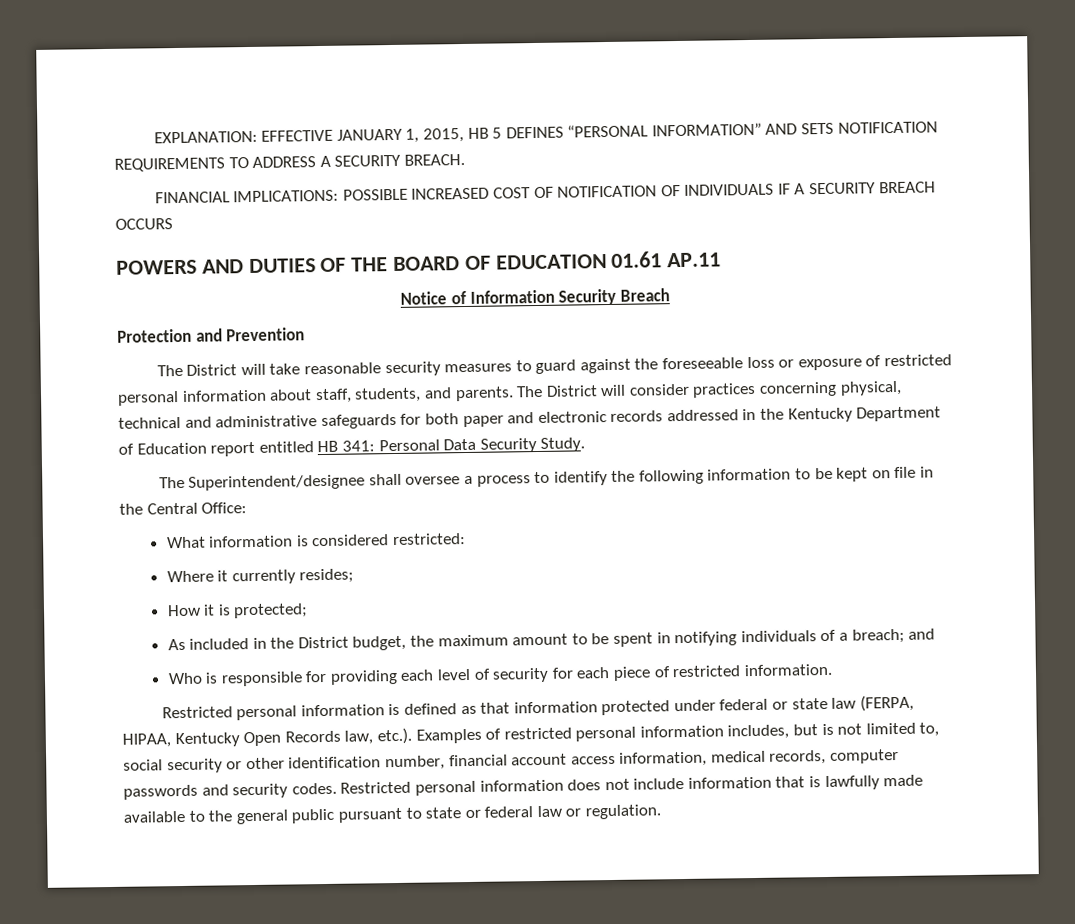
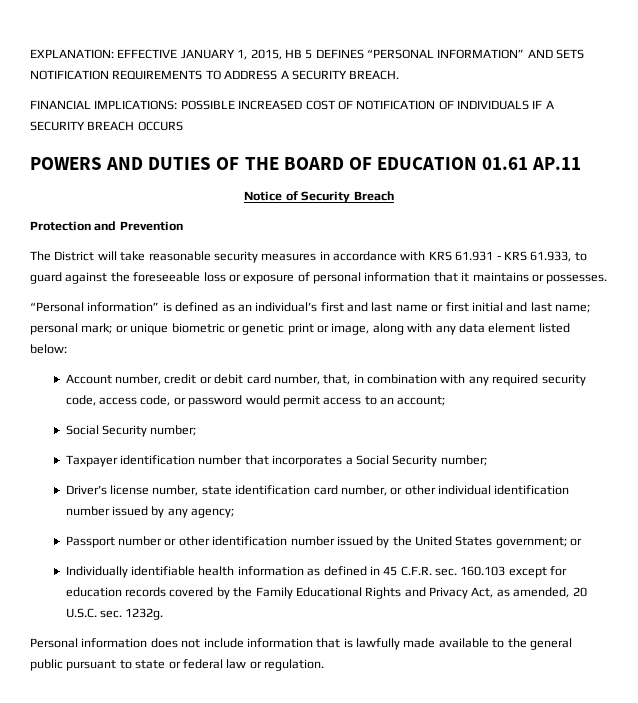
[469,289,555,304] Information -> (298, 196) none
(513, 368) none -> [319,251,572,262] in accordance with KRS 61.931 - KRS 61.933,
[884,354,953,367] [117,380,902,406] [118,406,942,430] [118,437,586,457] [158,466,935,491] [119,502,248,515] [166,533,466,549] [166,568,355,585] [166,603,309,619] [167,628,936,651] [167,663,833,687] [161,694,914,721] [122,722,940,748] [123,748,900,774] [123,780,476,800] restricted personal information about staff, students, and parents. The District will consider practices concerning physical, technical and administrative safeguards for both paper and electronic records addressed in the Kentucky Department of Education report entitled HB 341: Personal Data Security Study. // The Superintendent/designee shall oversee a process to identify the following information to be kept on file in the Central Office: // What information is considered restricted: // Where it currently resides; // How it is protected; // As included in the District budget, the maximum amount to be spent in notifying individuals of a breach; and // Who is responsible for providing each level of security for each piece of restricted information. // Restricted personal information is defined as that information protected under federal or state law (FERPA, HIPAA, Kentucky Open Records law, etc.). Examples of restricted personal information includes, but is not limited to, social security or other identification number, financial account access information, medical records, computer passwords and security codes. Restricted personal -> [313,272,608,284] [30,302,590,313] [30,323,570,335] [30,344,67,354] [65,374,586,386] [65,395,446,407] [65,425,197,437] [65,455,487,467] [65,485,570,496] [65,506,235,518] [65,536,583,548] [65,566,568,578] [65,587,587,599] [65,608,164,620] [30,638,78,648] personal information that it maintains or possesses. // “Personal information” is defined as an individual’s first and last name or first initial and last name; personal mark; or unique biometric or genetic print or image, along with any data element listed below: // Account number, credit or debit card number, that, in combination with any required security code, access code, or password would permit access to an account; // Social Security number; // Taxpayer identification number that incorporates a Social Security number; // Driver’s license number, state identification card number, or other individual identification number issued by any agency; // Passport number or other identification number issued by the United States government; or // Individually identifiable health information as defined in 45 C.F.R. sec. 160.103 except for education records covered by the Family Educational Rights and Privacy Act, as amended, 20 U.S.C. sec. 1232g. // Personal

